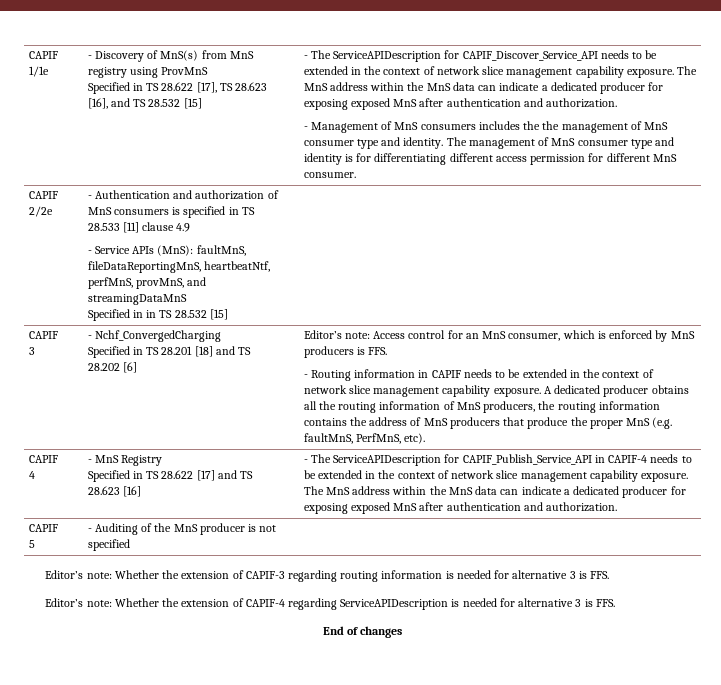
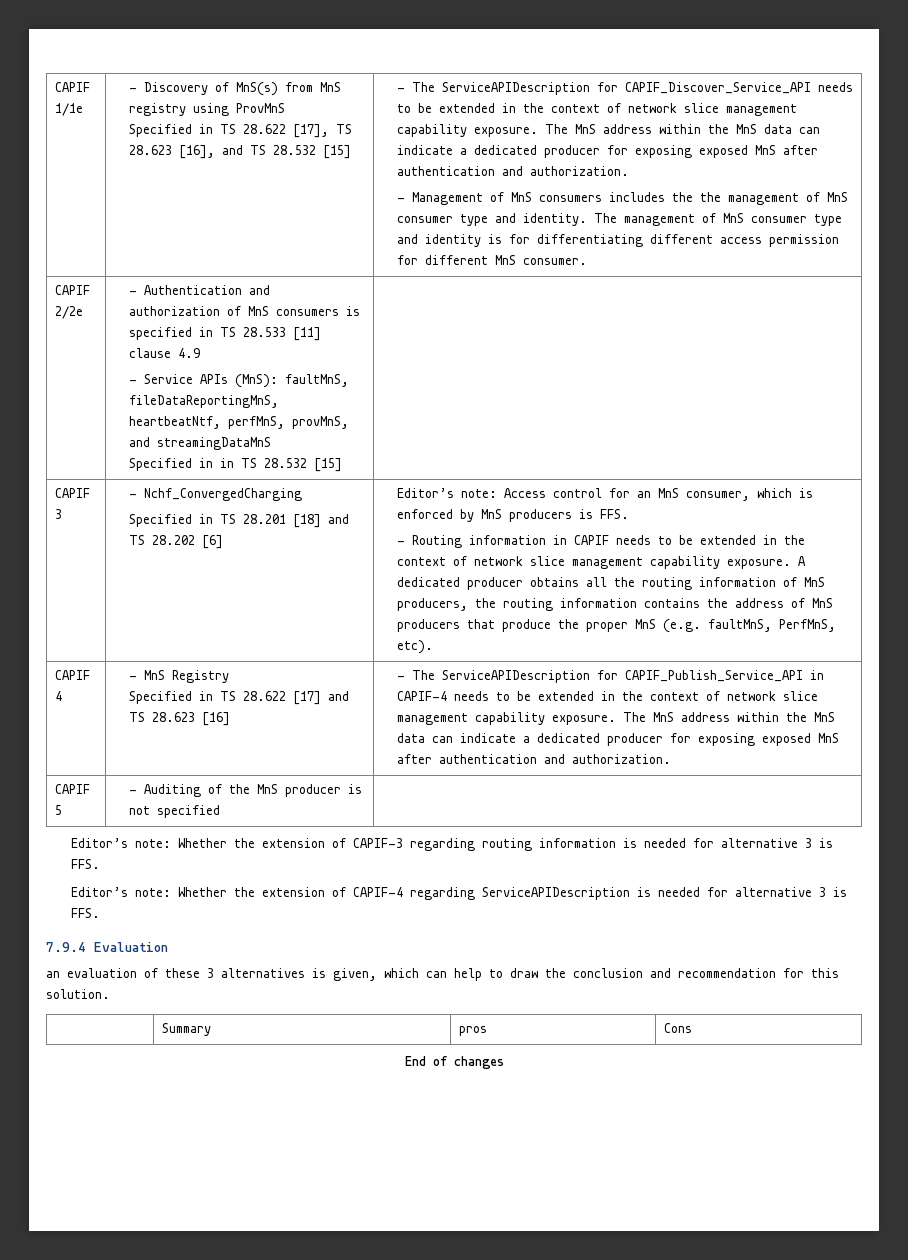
(615, 603) none -> [46,942,168,952] [46,968,839,981] [46,989,110,999] [161,1023,211,1036] [458,1026,487,1036] [663,1023,692,1033] // 7.9.4 Evaluation // an evaluation of these 3 alternatives is given, which can help to draw the conclusion and recommendation for this solution. // | Summary | pros | Cons

